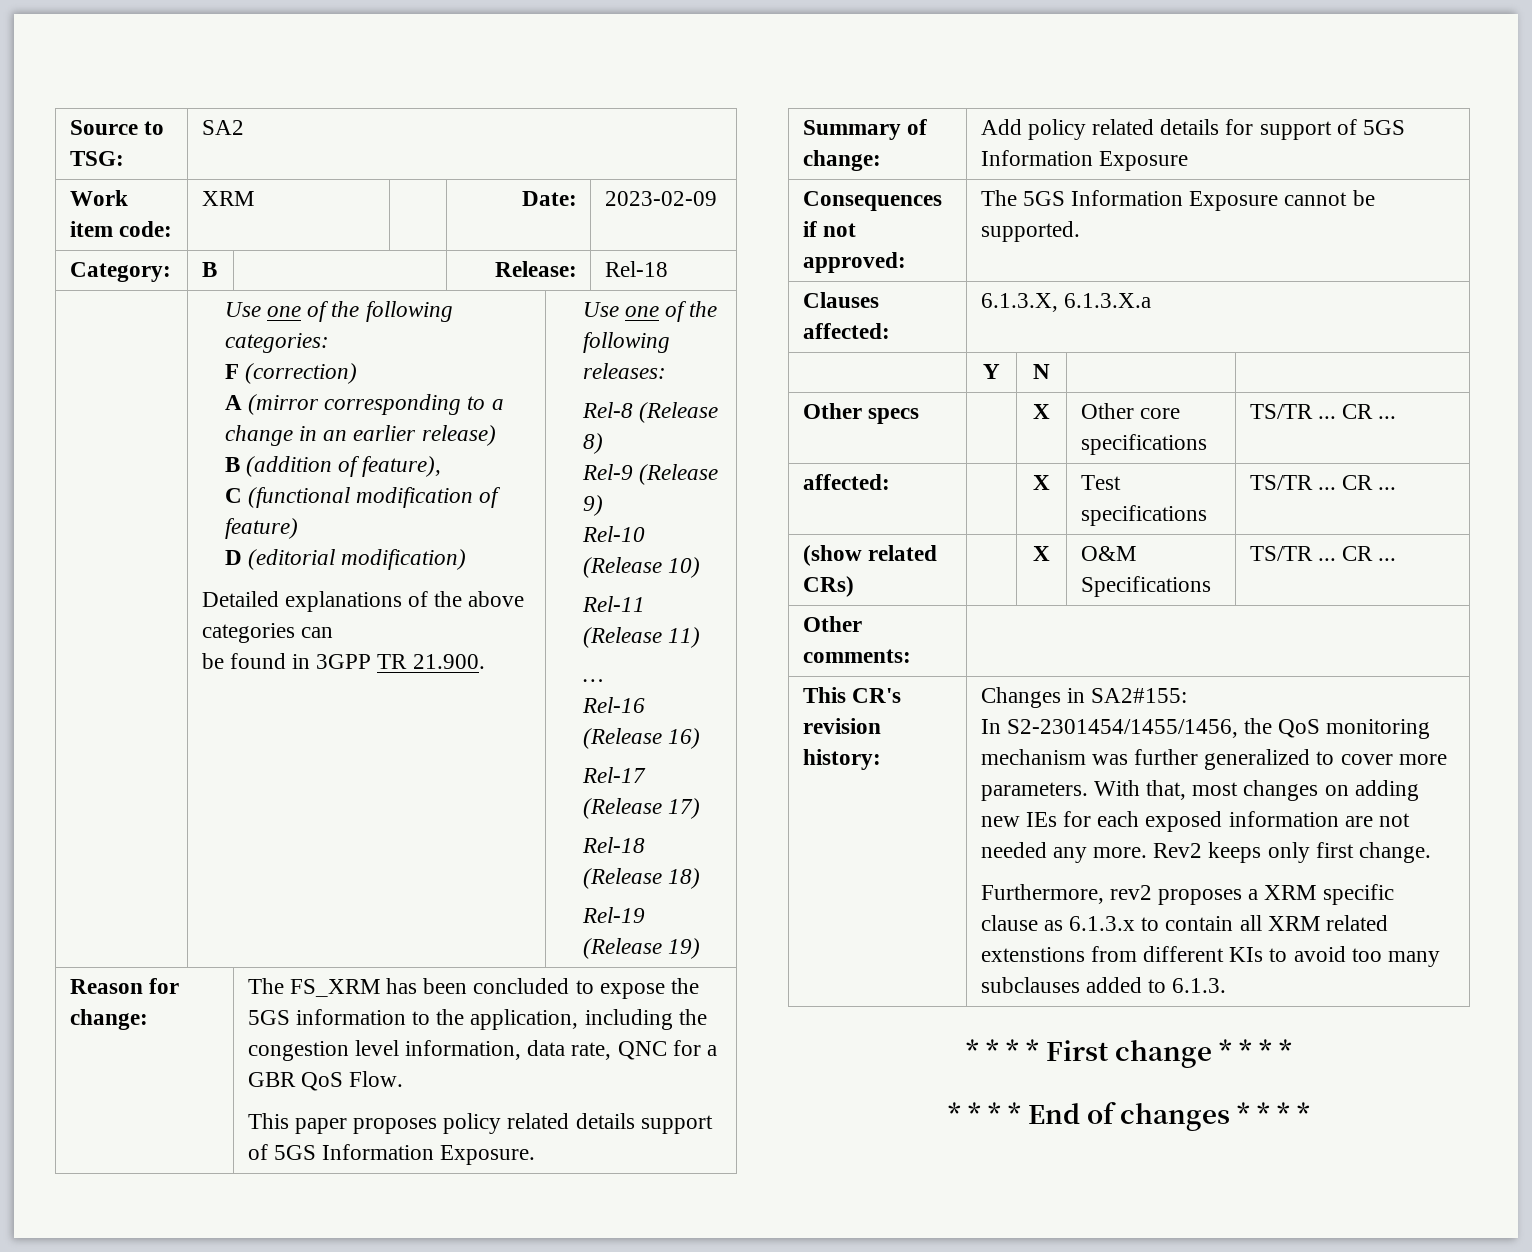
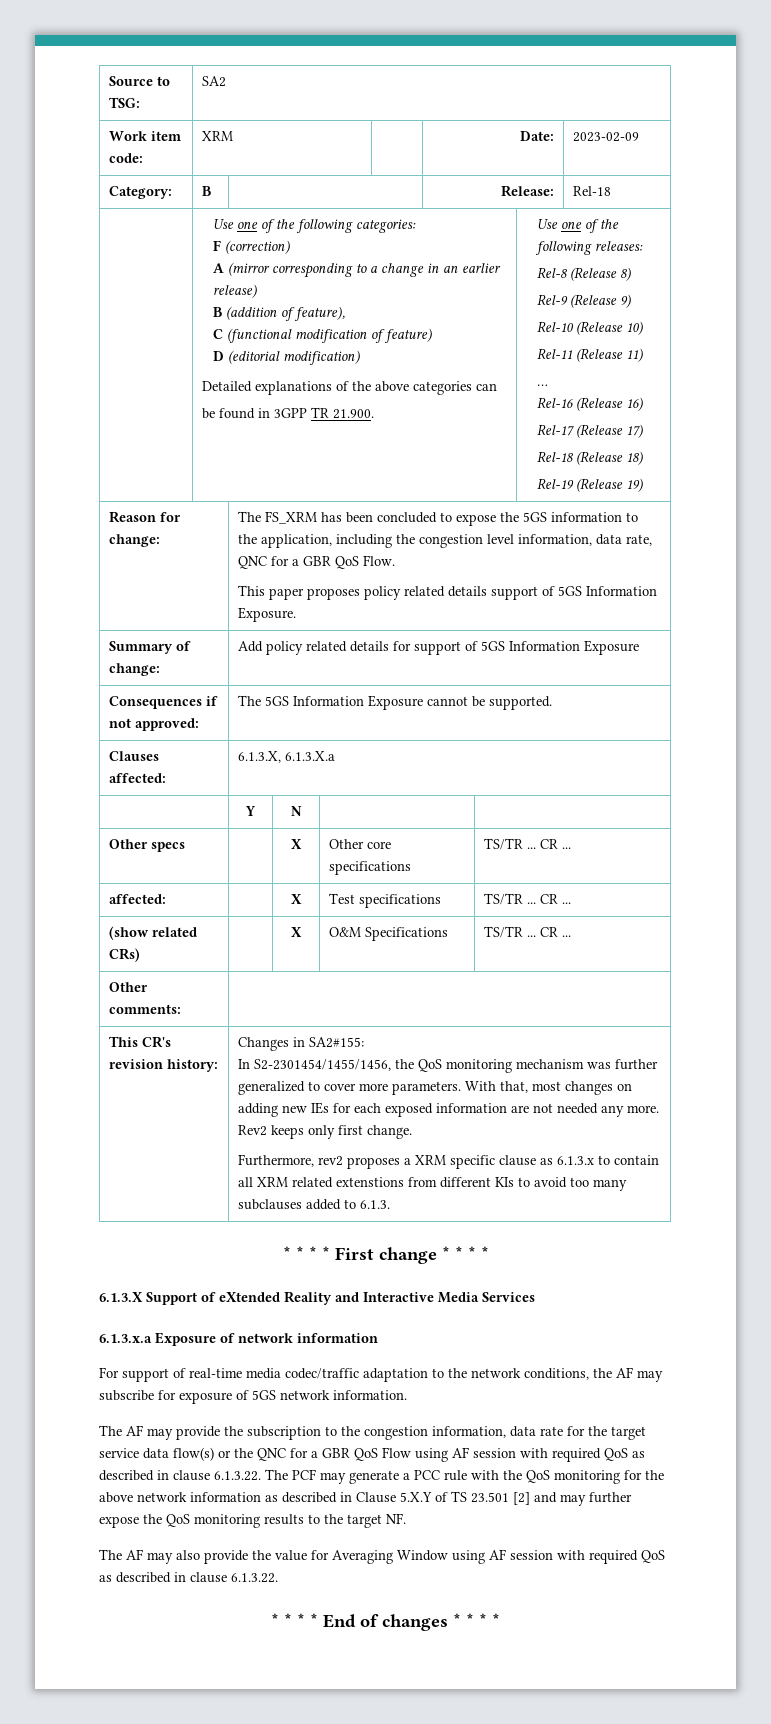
(1293, 1050) none -> [99,1291,535,1305] [99,1332,378,1346] [99,1367,663,1382] [99,1390,407,1404] [99,1425,646,1440] [99,1447,645,1462] [99,1469,664,1484] [99,1491,632,1506] [99,1513,406,1528] [99,1549,665,1564] [99,1572,278,1583] // 6.1.3.X Support of eXtended Reality and Interactive Media Services // 6.1.3.x.a Exposure of network information // For support of real-time media codec/traffic adaptation to the network conditions, the AF may subscribe for exposure of 5GS network information. // The AF may provide the subscription to the congestion information, data rate for the target service data flow(s) or the QNC for a GBR QoS Flow using AF session with required QoS as described in clause 6.1.3.22. The PCF may generate a PCC rule with the QoS monitoring for the above network information as described in Clause 5.X.Y of TS 23.501 [2] and may further expose the QoS monitoring results to the target NF. // The AF may also provide the value for Averaging Window using AF session with required QoS as described in clause 6.1.3.22.

